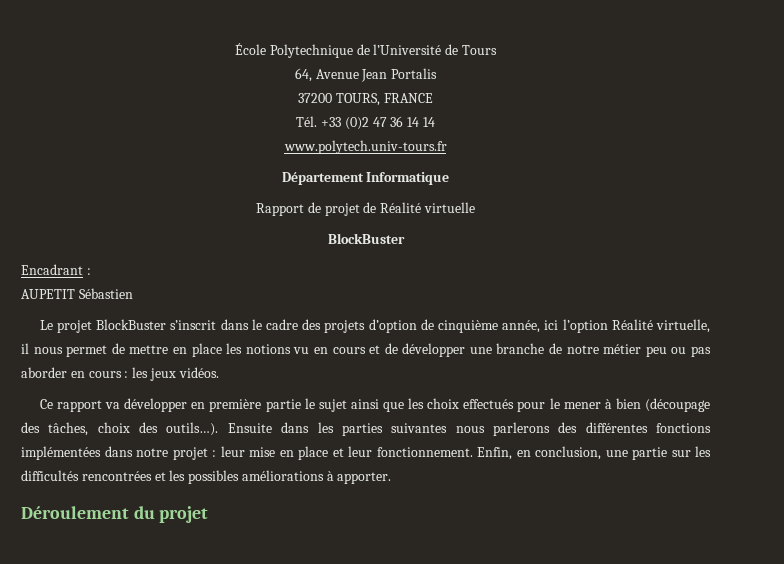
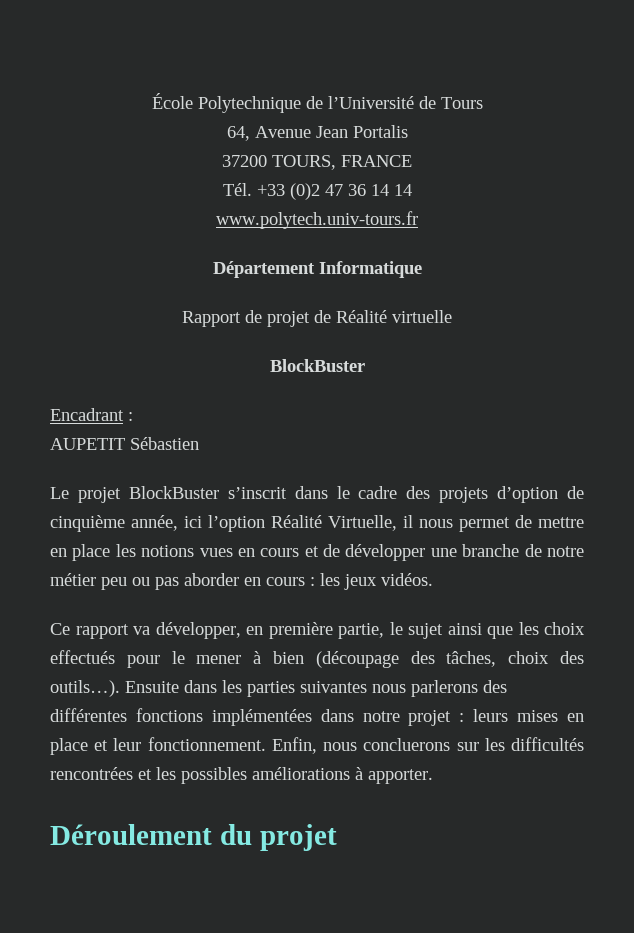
[656,319,711,333] virtuelle, -> [328,515,397,531] Virtuelle,
[293,347,310,354] vu -> [199,548,233,557] vues
[124,398,188,412] développer -> [155,622,241,639] développer,
[265,399,301,412] partie -> [338,623,384,639] partie,
[220,446,275,457] leur mise -> [473,709,559,722] leurs mises
[516,446,667,460] en conclusion, une partie -> [323,738,451,751] nous concluerons

